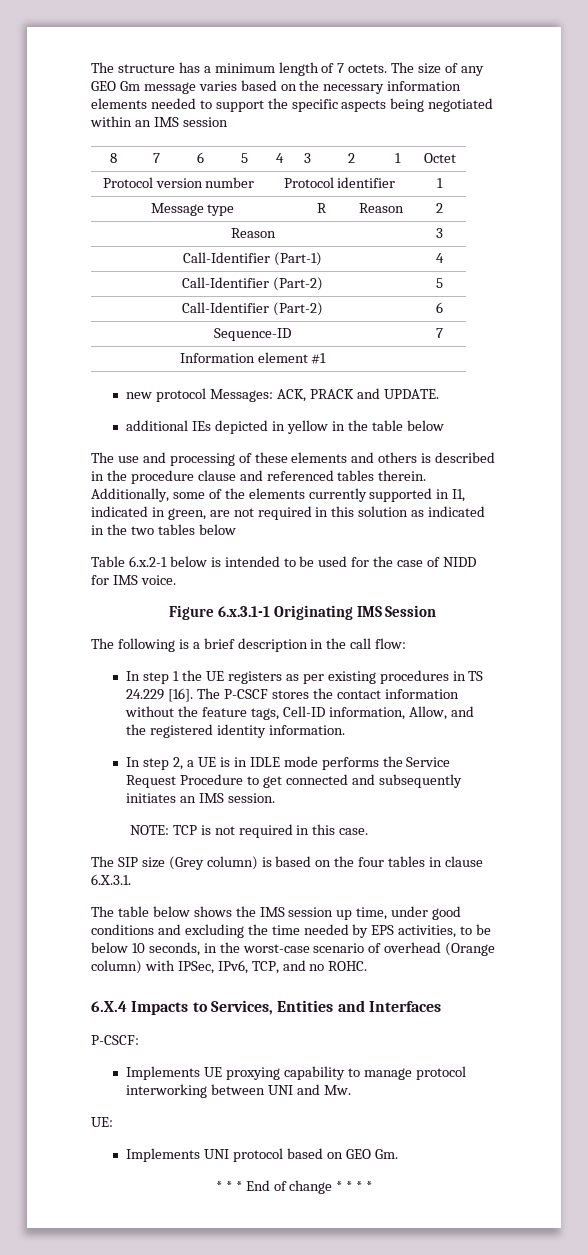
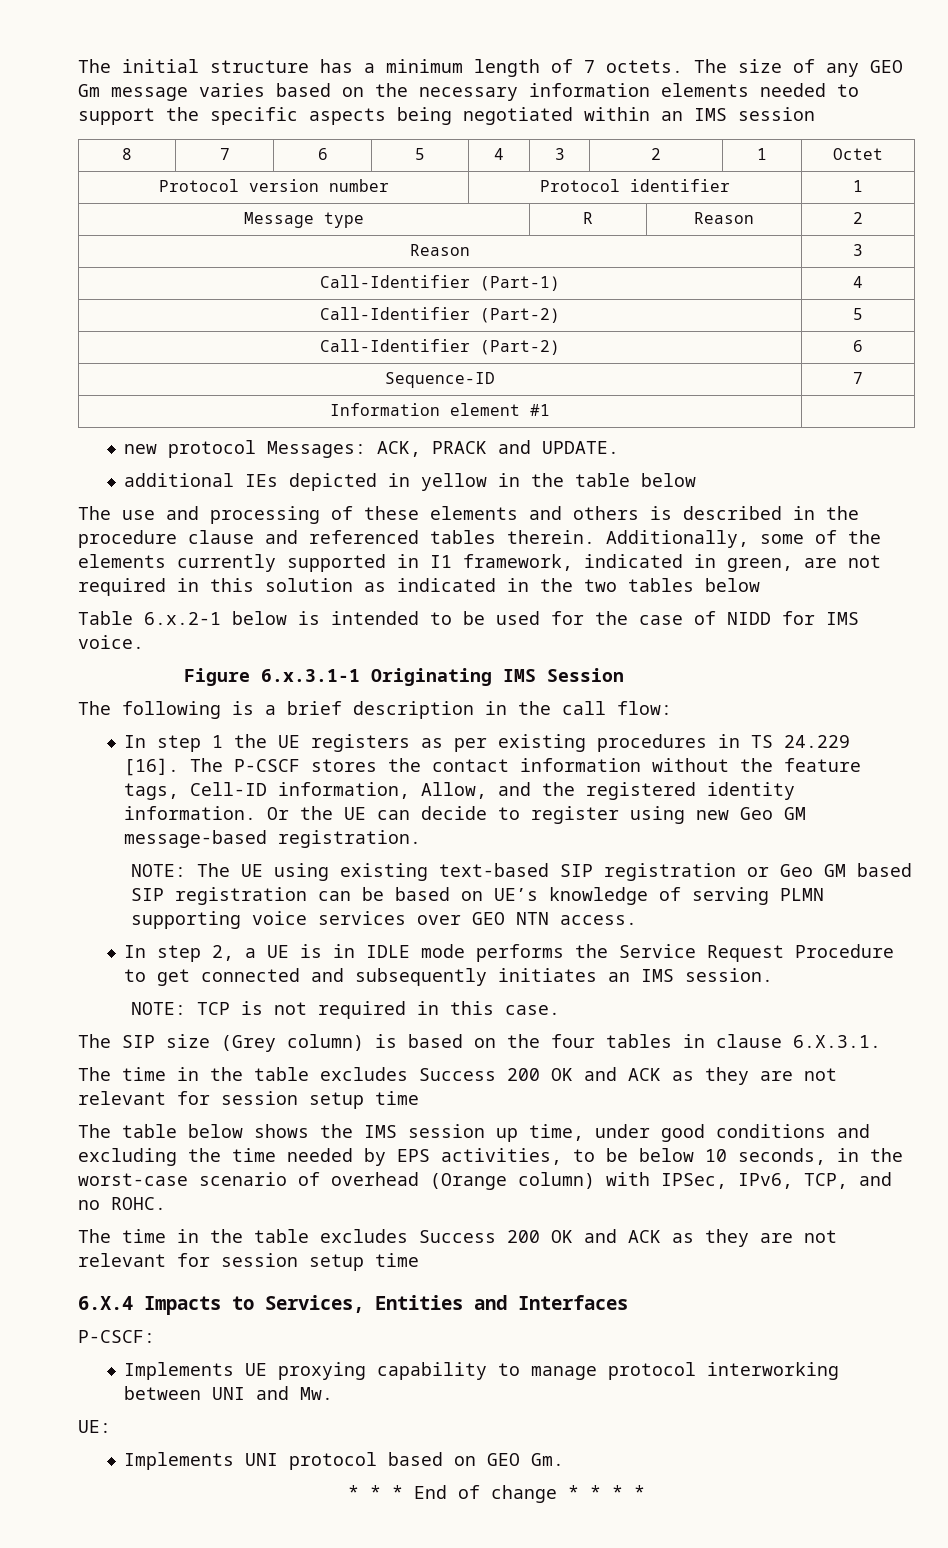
[91,62,114,73] The -> [78,59,199,73] The initial
[452,489,466,502] I1, -> [430,554,573,571] I1 framework,
(346, 730) none -> [267,806,807,824] [124,830,422,848] [130,863,912,881] [130,887,824,905] [130,911,637,929] Or the UE can decide to register using new Geo GM message-based registration. // NOTE: The UE using existing text-based SIP registration or Geo GM based SIP registration can be based on UE’s knowledge of serving PLMN supporting voice services over GEO NTN access.
(131, 879) none -> [78,1067,837,1085] [78,1091,419,1109] // The time in the table excludes Success 200 OK and ACK as they are not relevant for session setup time
(368, 966) none -> [78,1229,837,1247] [78,1253,419,1271] // The time in the table excludes Success 200 OK and ACK as they are not relevant for session setup time

